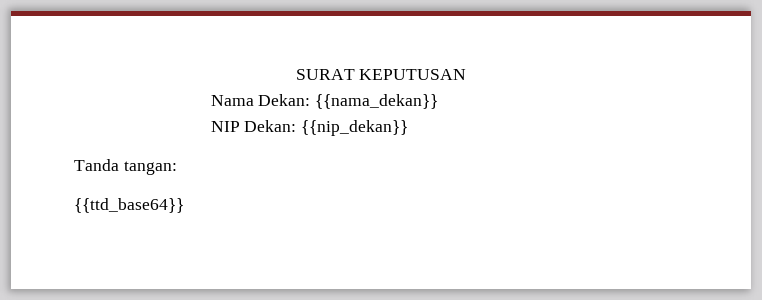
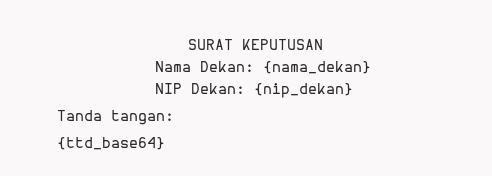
[314,94,438,109] {{nama_dekan}} -> [262,61,371,74] {nama_dekan}
[300,120,408,136] {{nip_dekan}} -> [253,83,353,98] {nip_dekan}
[74,198,184,213] {{ttd_base64}} -> [57,137,165,150] {ttd_base64}

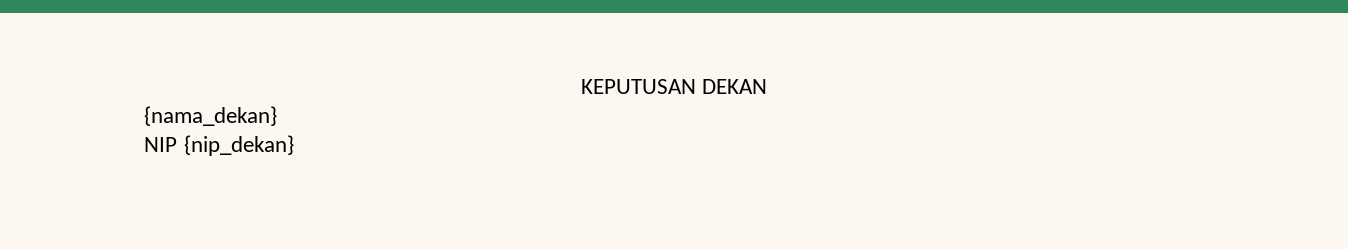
[187,39,233,50] SURAT -> (580, 86) none
[154,61,254,72] // Nama Dekan: -> [702,79,768,94] DEKAN //
[190,83,245,94] Dekan: -> (178, 144) none
[57,110,174,125] [57,137,165,150] // Tanda tangan: // {ttd_base64} -> (294, 145) none

